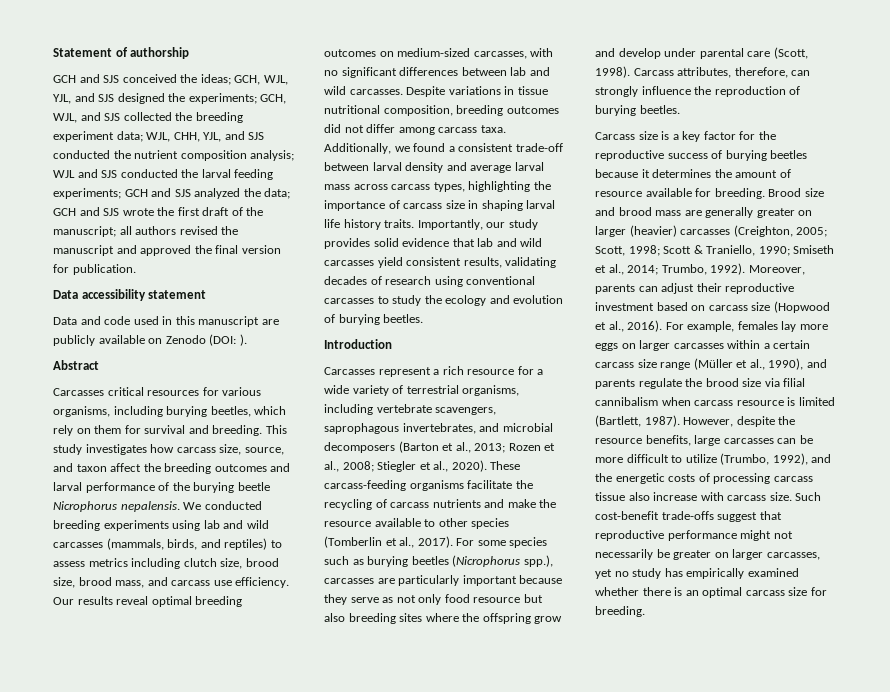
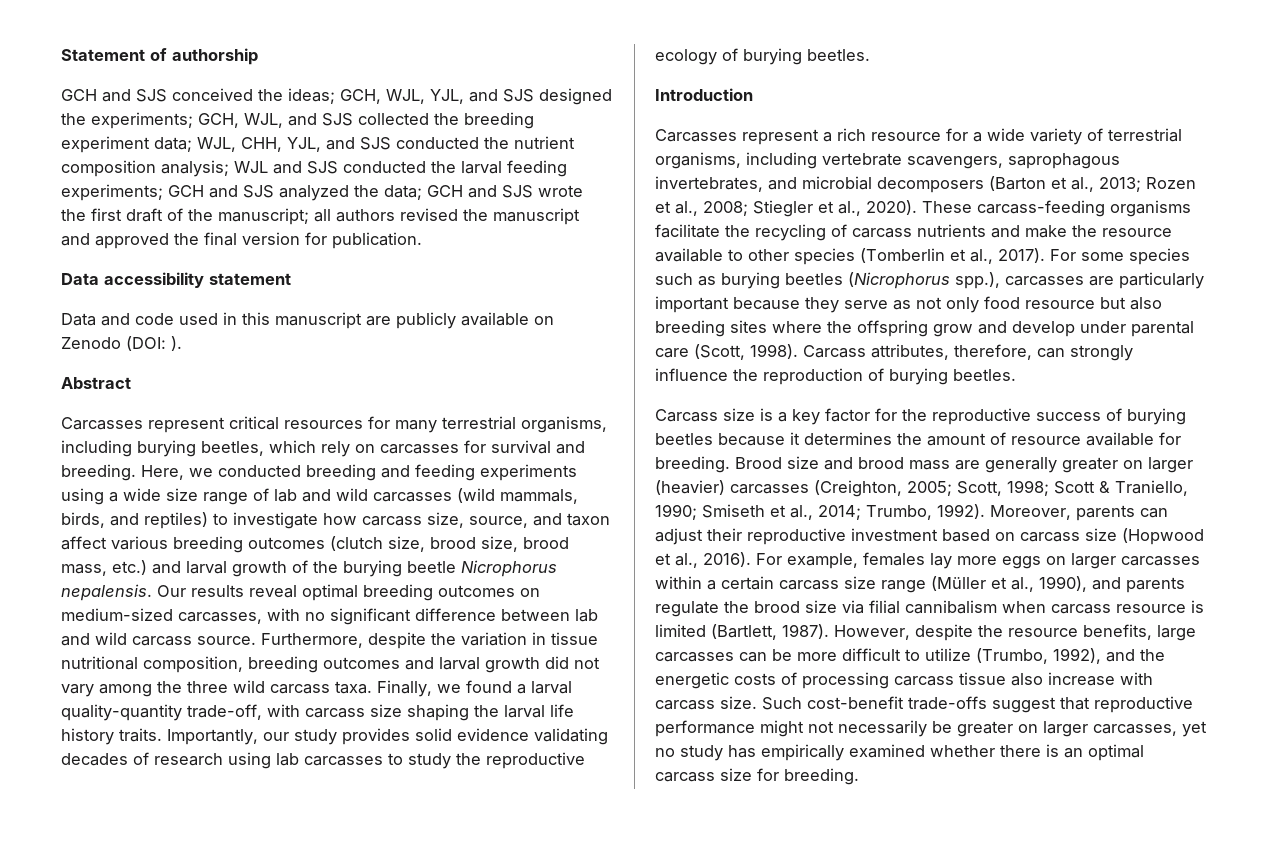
(104, 392) none -> [148,417,225,433] represent
[222,387,262,396] various -> [395,416,516,433] many terrestrial
[94,425,122,434] them -> [380,444,459,454] carcasses
[265,425,287,434] [53,444,147,455] This study investigates -> [141,464,577,481] [61,488,578,505] [61,512,318,529] Here, we conducted breeding and feeding experiments using a wide size range of lab and wild carcasses (wild mammals, birds, and reptiles) to investigate
[143,463,291,474] [53,482,155,493] the breeding outcomes and larval performance -> [111,536,569,553] [61,560,287,577] various breeding outcomes (clutch size, brood size, brood mass, etc.) and larval growth
[183,501,262,510] [53,520,269,531] [53,538,282,550] [53,558,279,569] [53,577,290,588] We conducted breeding experiments using lab and wild carcasses (mammals, birds, and reptiles) to assess metrics including clutch size, brood size, brood mass, and carcass use efficiency. -> (152, 592) none
[399,67,459,76] differences -> [415,608,496,621] difference
[349,86,501,97] carcasses. Despite variations -> [132,632,527,649] carcass source. Furthermore, despite the variation
[324,124,435,135] did not differ among -> [405,656,600,673] [61,680,265,697] and larval growth did not vary among the three wild
[324,143,391,154] Additionally, -> [377,680,432,697] Finally,
[458,143,563,152] [324,162,544,173] [324,181,551,192] [324,200,523,211] consistent trade-off between larval density and average larval mass across carcass types, highlighting the importance of carcass size in shaping -> [531,681,572,694] [61,704,499,721] larval quality-quantity trade-off, with carcass size shaping the
[452,238,543,247] [324,257,502,268] that lab and wild carcasses yield consistent results, -> (529, 734) none
[466,276,536,285] conventional -> [276,753,299,766] lab
[445,295,564,306] ecology and evolution -> [486,752,585,769] [655,49,717,65] reproductive ecology

